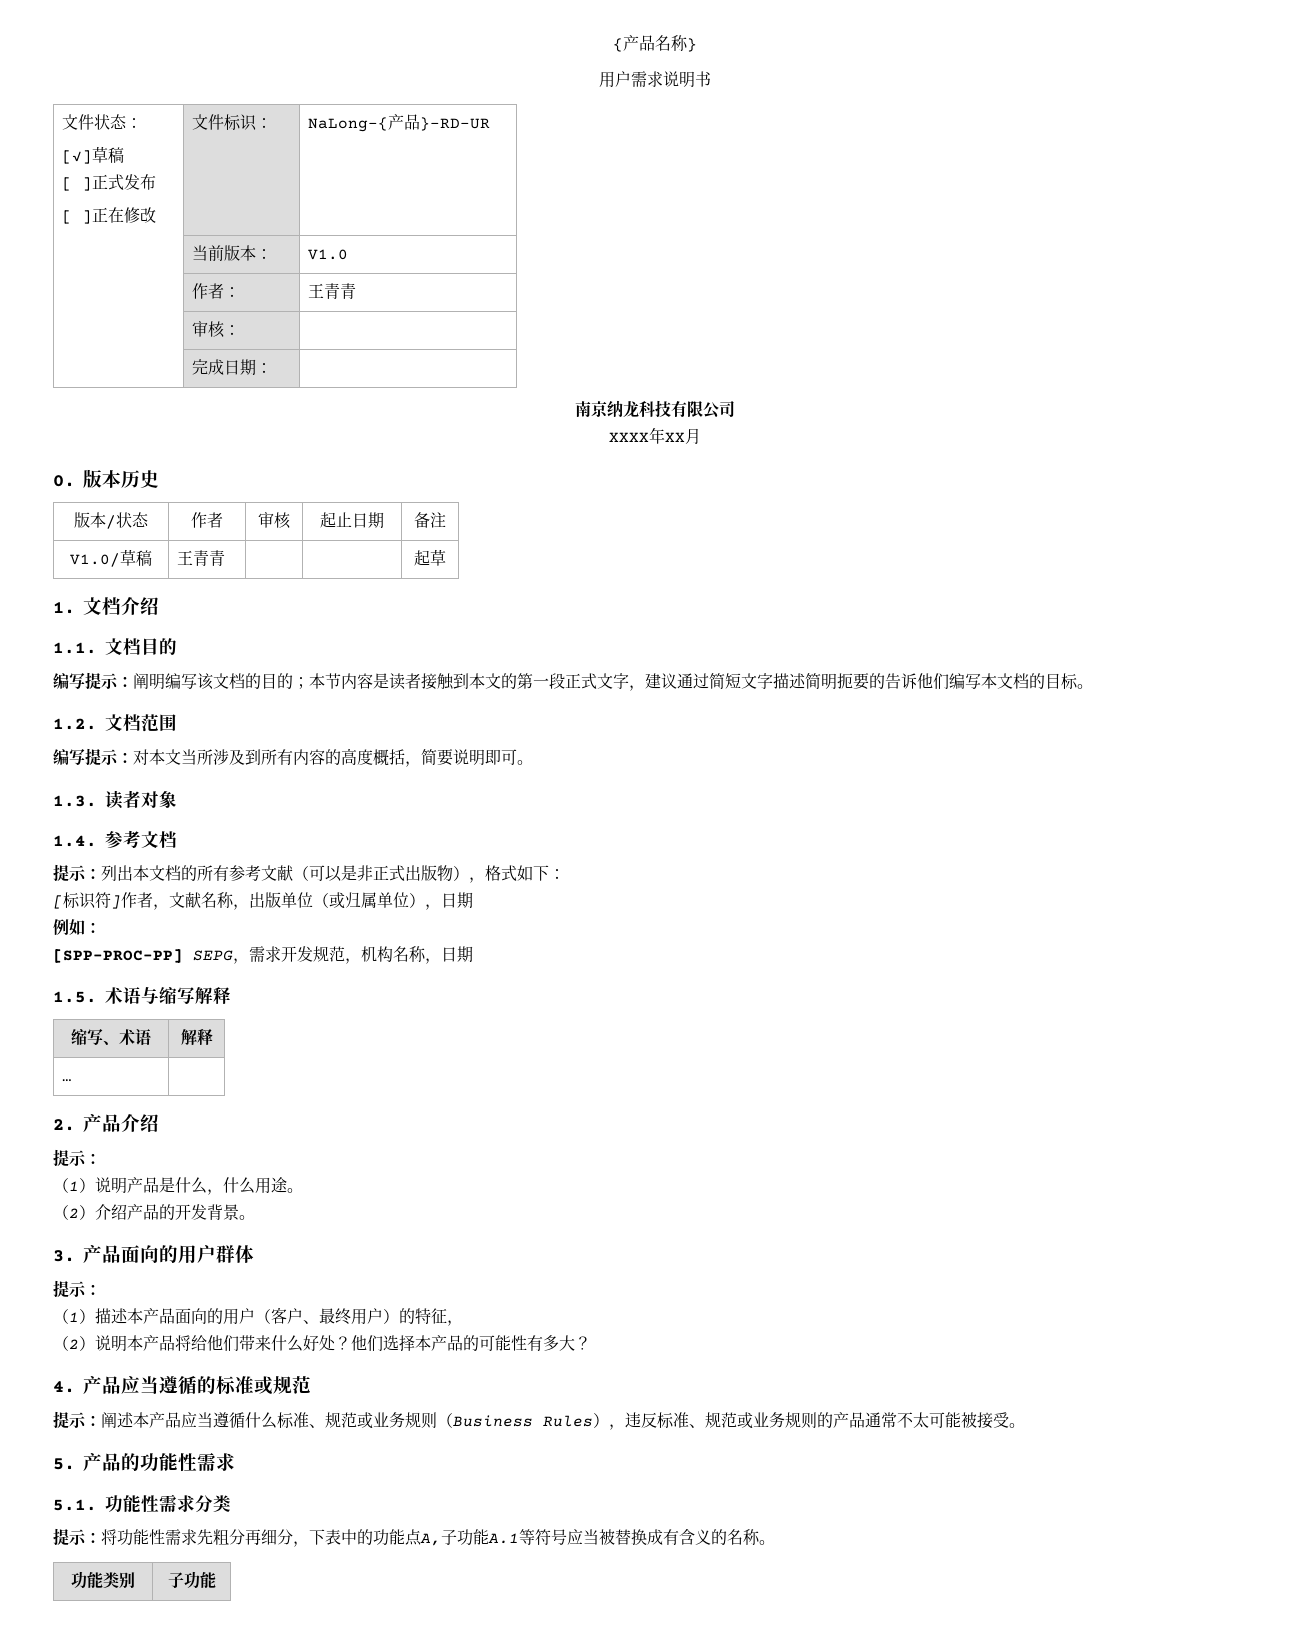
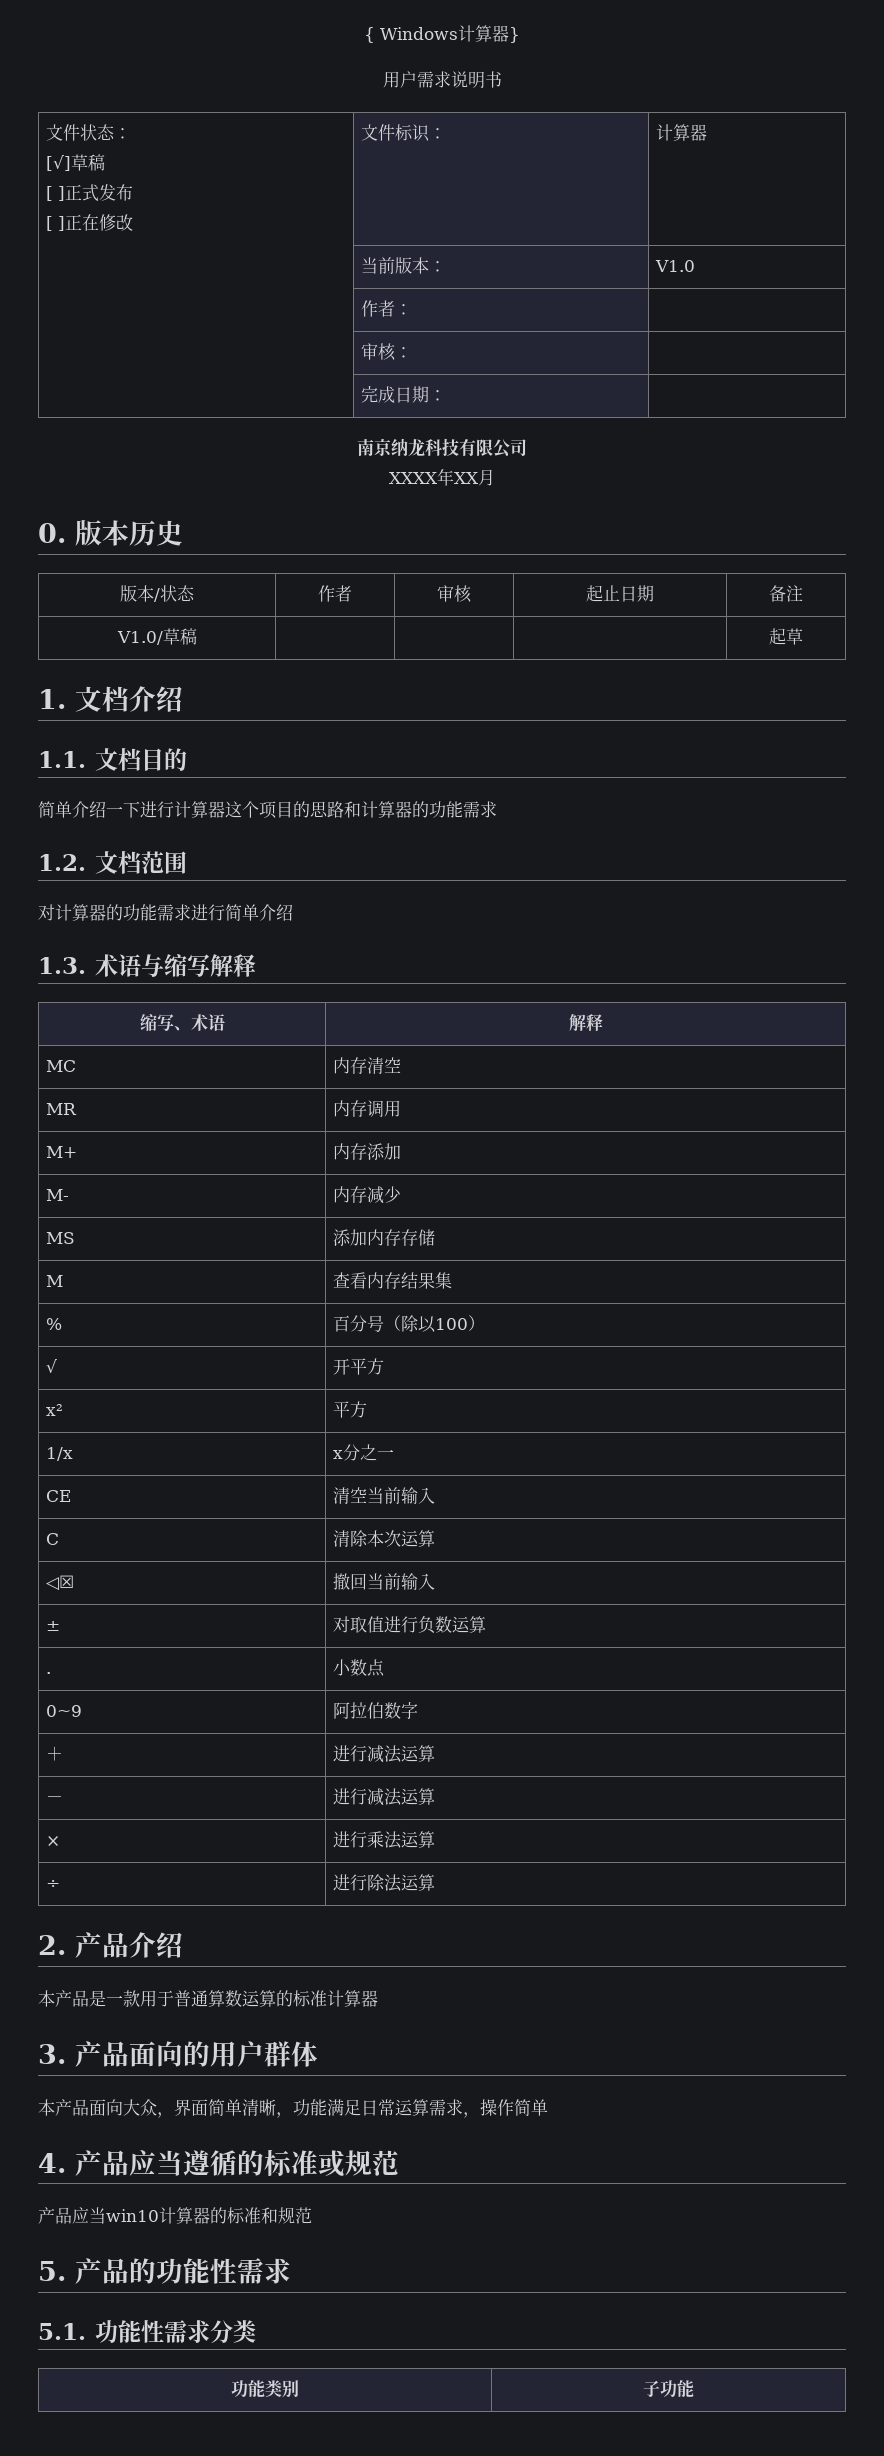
[622,35,688,51] 产品名称 -> [380,25,509,42] Windows计算器
[307,114,490,132] NaLong-{产品}-RD-UR -> [656,124,708,141] 计算器
[307,283,356,299] 王青青 -> (413, 309) none
[176,550,225,566] 王青青 -> (197, 636) none
[53,672,1093,691] [53,714,177,732] [53,748,533,767] [53,790,177,809] [53,830,177,848] [53,864,565,883] [53,892,473,910] [53,919,101,935] [53,946,473,964] [53,991,97,1003] 编写提示：阐明编写该文档的目的；本节内容是读者接触到本文的第一段正式文字，建议通过简短文字描述简明扼要的告诉他们编写本文档的目标。 // 1.2.文档范围 // 编写提示：对本文当所涉及到所有内容的高度概括，简要说明即可。 // 1.3.读者对象 // 1.4.参考文档 // 提示：列出本文档的所有参考文献（可以是非正式出版物），格式如下： // [标识符]作者，文献名称，出版单位（或归属单位），日期 // 例如： // [SPP-PROC-PP] SEPG，需求开发规范，机构名称，日期 // 1.5. -> [38,801,497,819] [38,851,187,874] [38,904,293,921] [38,957,86,974] 简单介绍一下进行计算器这个项目的思路和计算器的功能需求 // 1.2.文档范围 // 对计算器的功能需求进行简单介绍 // 1.3.
[61,1079,72,1082] [53,1114,159,1132] [53,1149,101,1167] [53,1177,303,1195] [53,1204,255,1221] … | // 2.产品介绍 // 提示： // （1）说明产品是什么，什么用途。 // （2）介绍产品的开发背景。 -> [46,1060,77,1072] [333,1057,402,1074] [46,1103,78,1115] [333,1100,402,1118] [46,1146,78,1158] [333,1143,402,1160] [46,1189,70,1201] [333,1186,402,1204] [46,1232,76,1244] [333,1229,436,1246] [46,1275,64,1287] [333,1272,453,1289] [46,1318,63,1330] [333,1315,486,1333] [46,1359,58,1373] [333,1358,385,1375] [46,1404,64,1416] [333,1401,368,1418] [46,1447,74,1461] [333,1444,395,1461] [46,1490,72,1502] [333,1487,436,1504] [46,1533,60,1545] [333,1530,436,1547] [46,1575,75,1591] [333,1573,436,1590] [46,1621,61,1631] [333,1616,487,1634] [46,1672,52,1674] [333,1659,386,1677] [46,1705,83,1717] [333,1702,419,1719] [46,1746,64,1761] [333,1745,436,1763] [46,1796,64,1803] [333,1788,436,1806] [46,1836,61,1846] [333,1831,436,1849] [46,1880,61,1889] [333,1874,436,1892] [38,1932,183,1958] [38,1990,378,2007] MC | 内存清空 // MR | 内存调用 // M+ | 内存添加 // M- | 内存减少 // MS | 添加内存存储 // M | 查看内存结果集 // % | 百分号（除以100） // √ | 开平方 // x² | 平方 // 1/x | x分之一 // CE | 清空当前输入 // C | 清除本次运算 // ◁☒ | 撤回当前输入 // ± | 对取值进行负数运算 // . | 小数点 // 0~9 | 阿拉伯数字 // ＋ | 进行减法运算 // － | 进行减法运算 // × | 进行乘法运算 // ÷ | 进行除法运算 // 2.产品介绍 // 本产品是一款用于普通算数运算的标准计算器
[53,1280,101,1298] [53,1307,463,1326] [53,1335,591,1352] 提示： // （1）描述本产品面向的用户（客户、最终用户）的特征， // （2）说明本产品将给他们带来什么好处？他们选择本产品的可能性有多大？ -> [38,2099,548,2118] 本产品面向大众，界面简单清晰，功能满足日常运算需求，操作简单
[53,1411,1025,1430] 提示：阐述本产品应当遵循什么标准、规范或业务规则（Business Rules），违反标准、规范或业务规则的产品通常不太可能被接受。 -> [38,2207,312,2224] 产品应当win10计算器的标准和规范
[53,1528,775,1547] // 提示：将功能性需求先粗分再细分，下表中的功能点A,子功能A.1等符号应当被替换成有含义的名称。 -> (256, 2331) none

